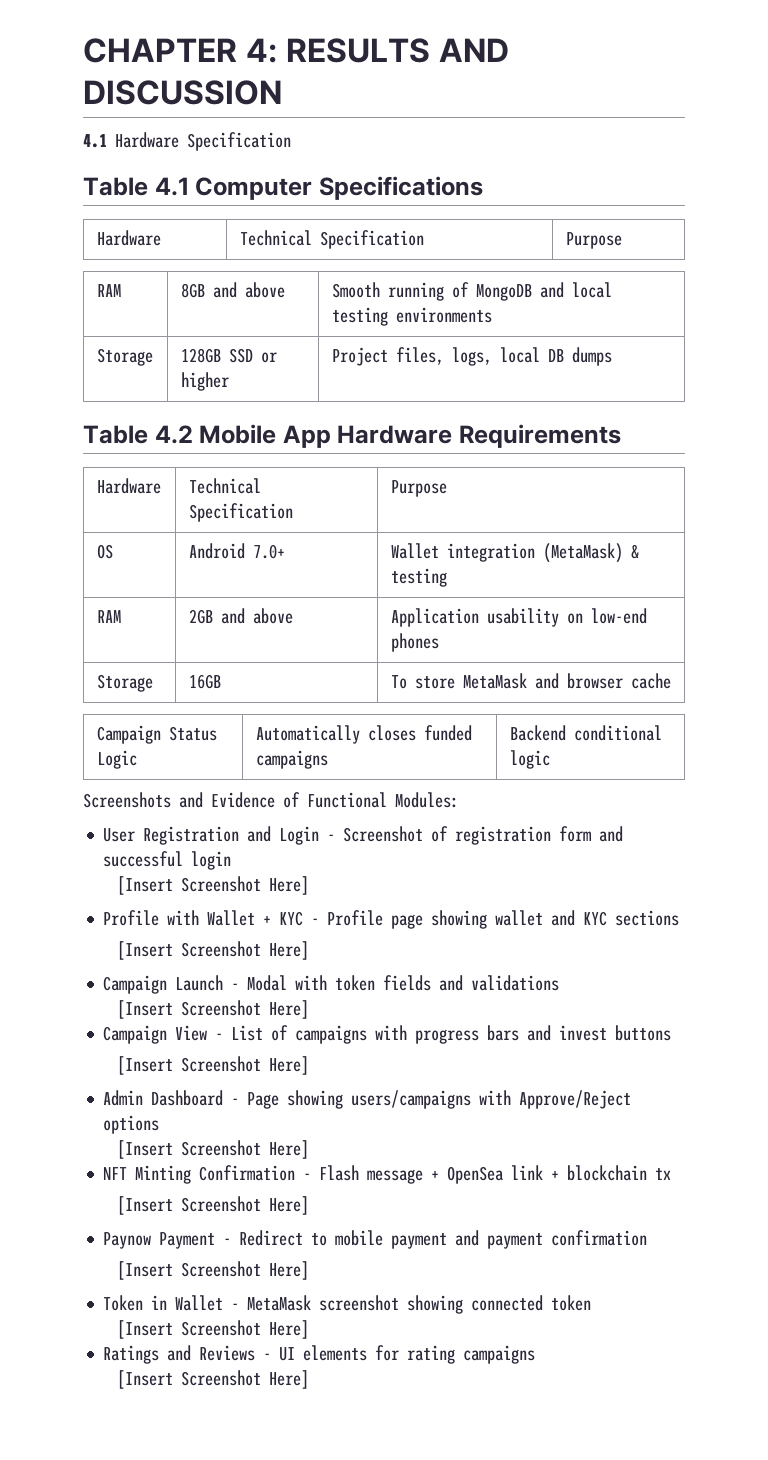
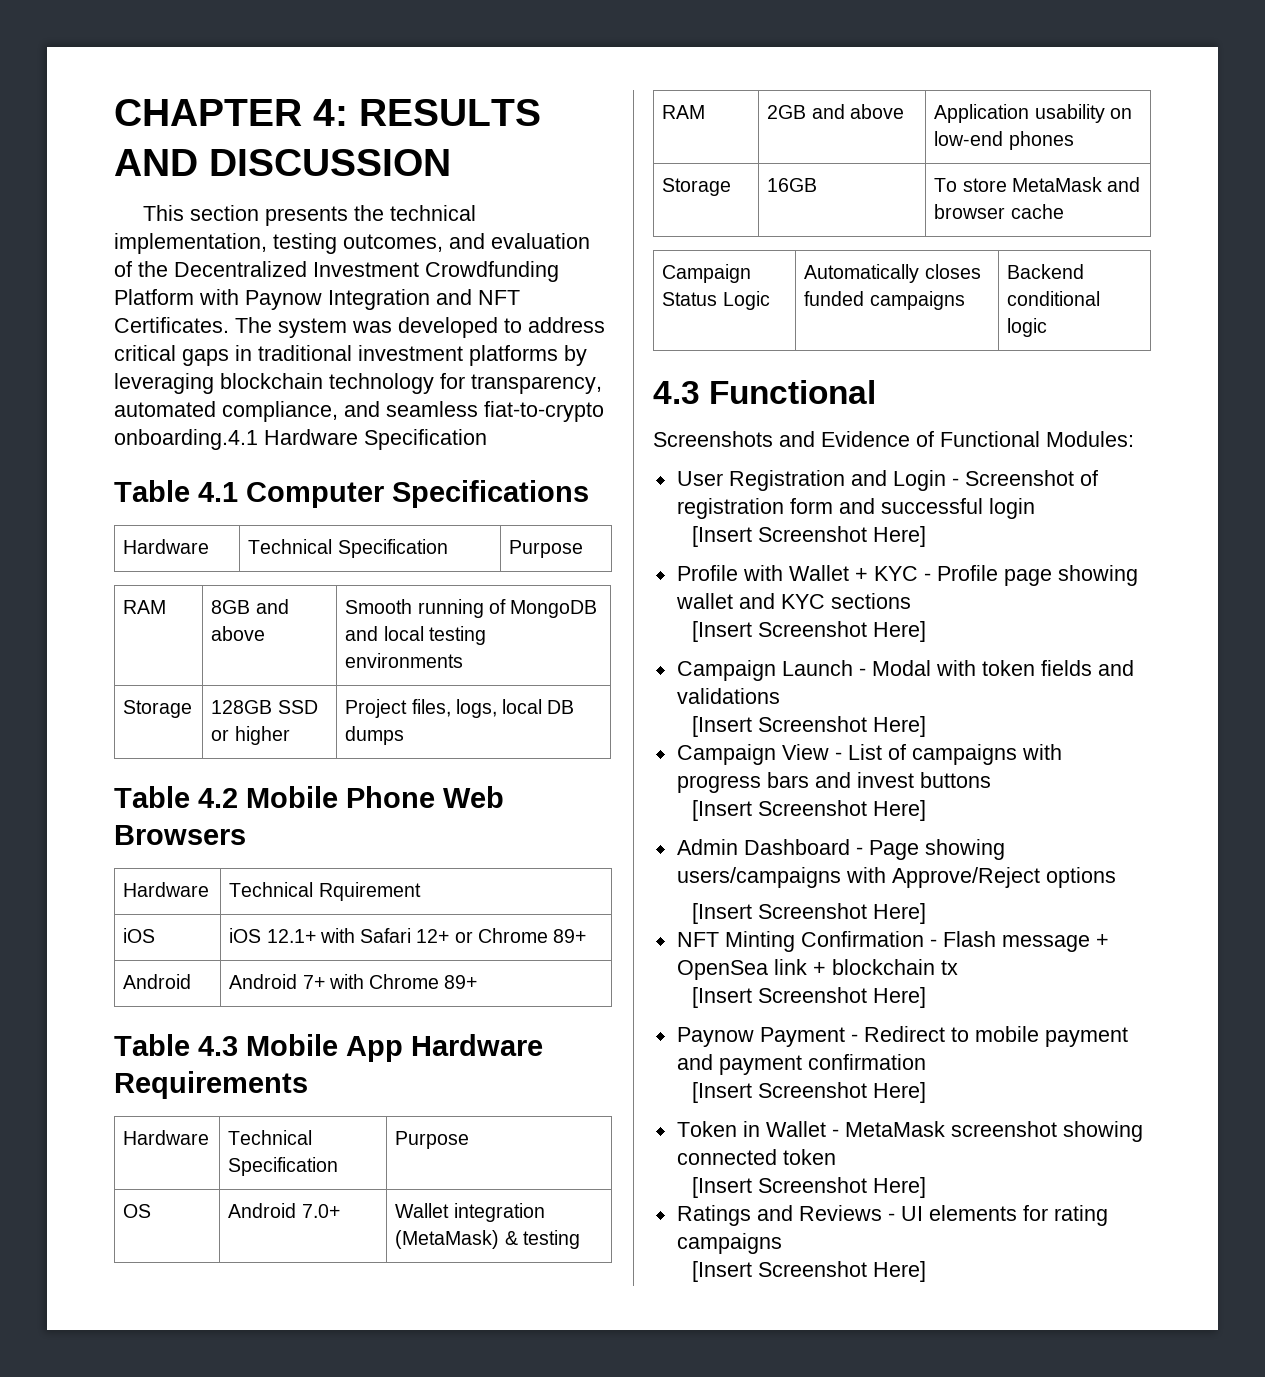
[83,134,107,148] 4.1 -> [143,205,477,226] [114,233,590,254] [114,261,559,282] [114,289,520,310] [114,317,605,338] [114,345,587,366] [114,373,602,394] [114,401,604,422] [114,429,258,450] This section presents the technical implementation, testing outcomes, and evaluation of the Decentralized Investment Crowdfunding Platform with Paynow Integration and NFT Certificates. The system was developed to address critical gaps in traditional investment platforms by leveraging blockchain technology for transparency, automated compliance, and seamless fiat-to-crypto onboarding.4.1
(277, 434) none -> [346,786,504,808] [114,825,246,845] [123,882,210,897] [229,882,421,901] [123,928,156,943] [229,928,587,943] [123,974,192,989] [229,974,478,989] [114,1034,338,1056] Phone Web Browsers // Hardware | Technical Rquirement // iOS | iOS 12.1+ with Safari 12+ or Chrome 89+ // Android | Android 7+ with Chrome 89+ // Table 4.3 Mobile
(550, 759) none -> [653,380,877,404] // 4.3 Functional

